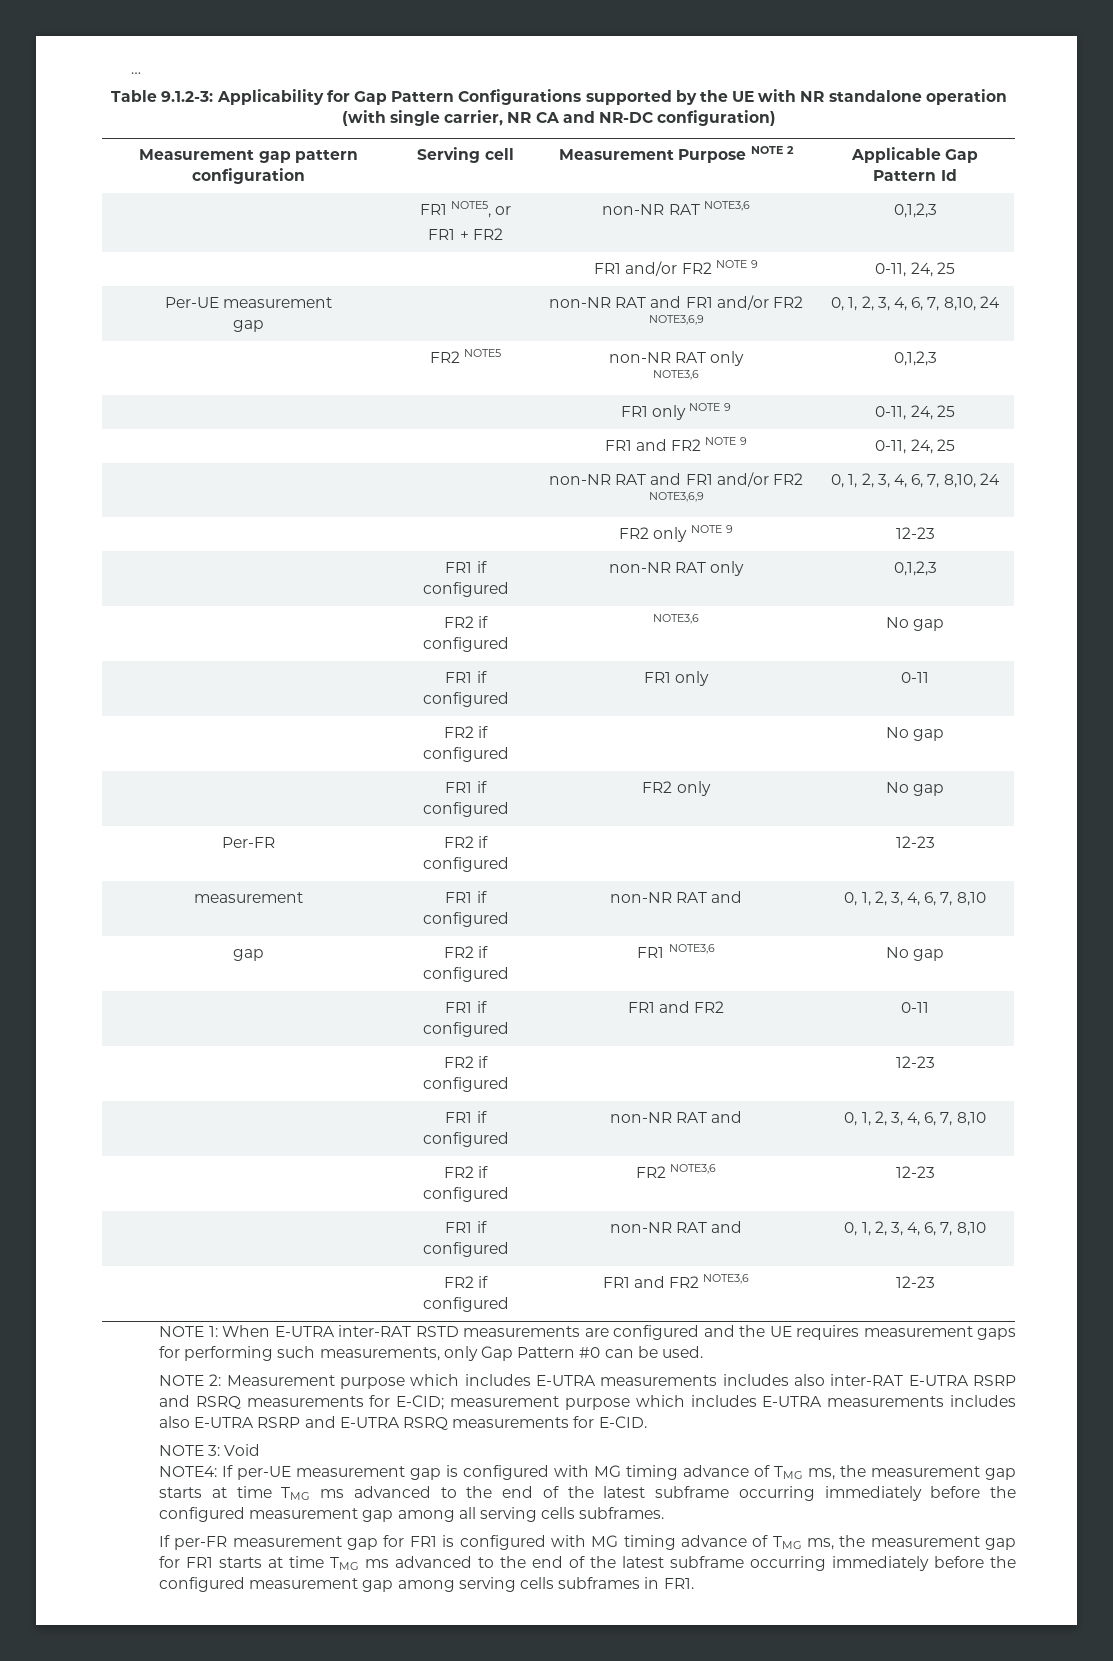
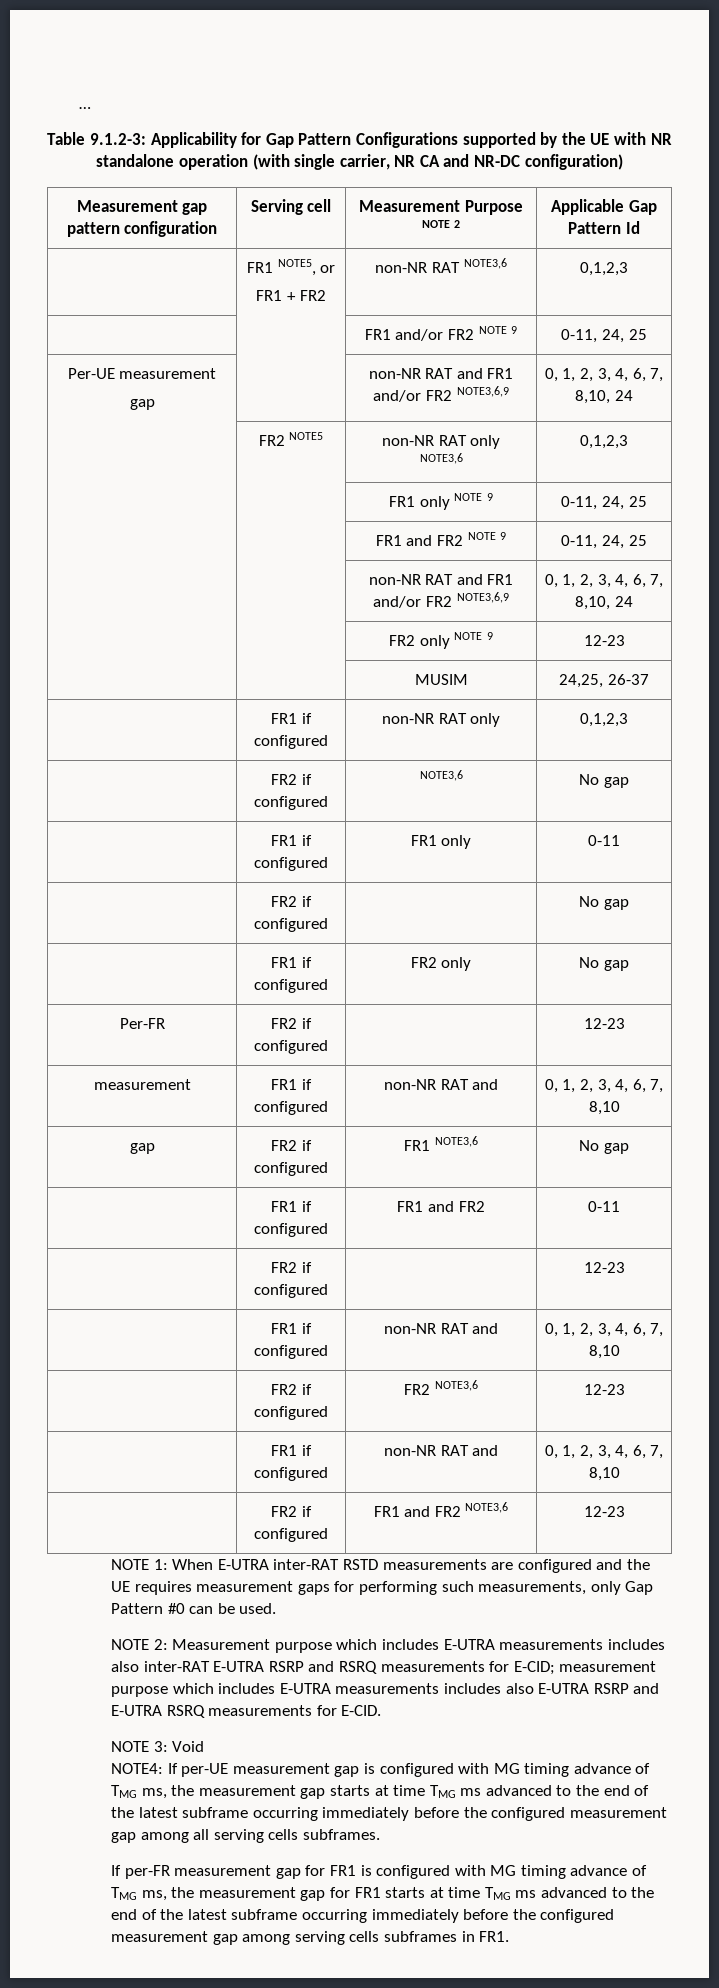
(935, 533) none -> [414,674,468,685] [559,674,649,688] // | | MUSIM | 24,25, 26-37

